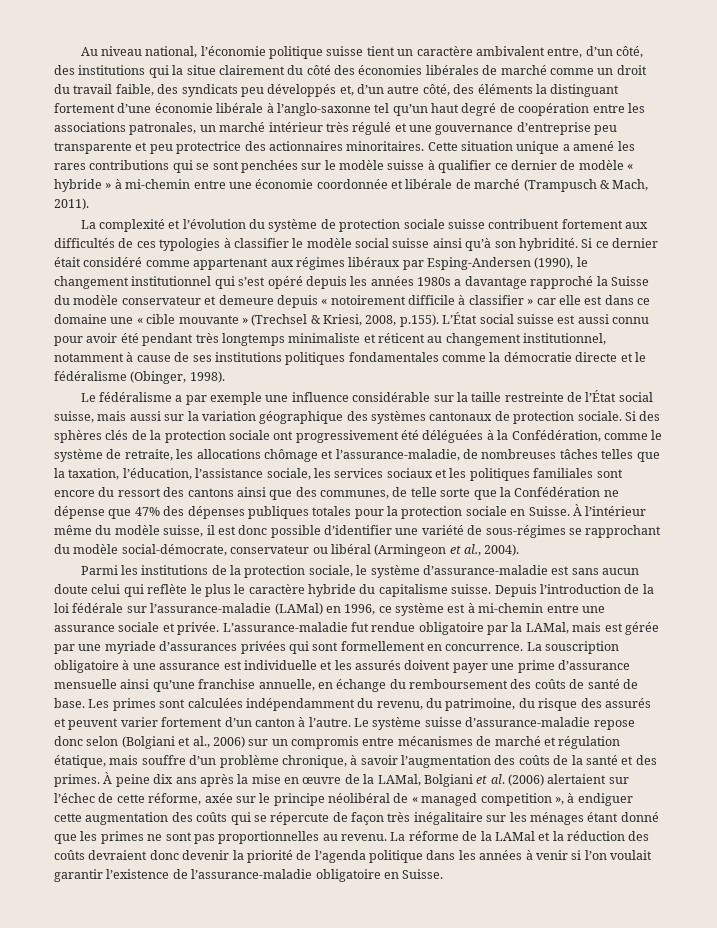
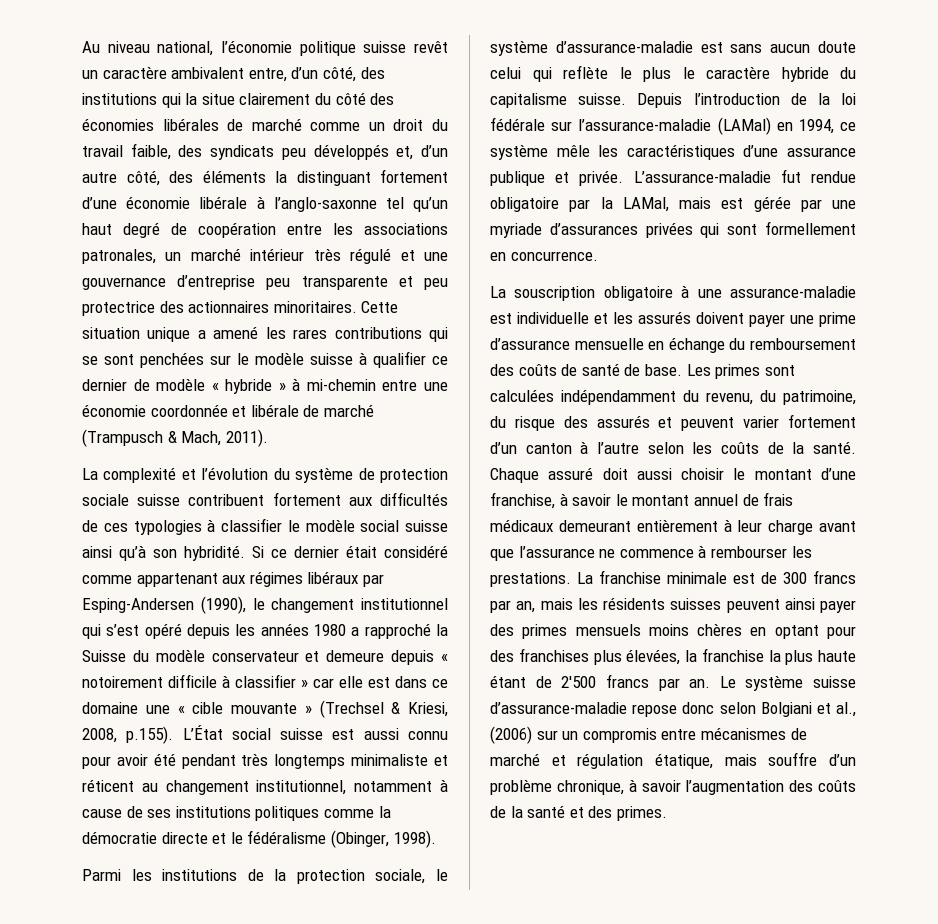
[366,46,395,56] tient -> [414,41,448,53] revêt
[417,276,527,289] 1980s a davantage -> [314,624,360,636] 1980 a
[348,352,439,362] fondamentales -> (320, 813) none
[80,390,653,405] [54,411,661,424] [54,430,663,443] [54,449,660,462] [54,468,623,481] [54,487,619,500] [54,504,647,519] [54,525,662,538] [54,544,520,557] // Le fédéralisme a par exemple une influence considérable sur la taille restreinte de l’État social suisse, mais aussi sur la variation géographique des systèmes cantonaux de protection sociale. Si des sphères clés de la protection sociale ont progressivement été déléguées à la Confédération, comme le système de retraite, les allocations chômage et l’assurance-maladie, de nombreuses tâches telles que la taxation, l’éducation, l’assistance sociale, les services sociaux et les politiques familiales sont encore du ressort des cantons ainsi que des communes, de telle sorte que la Confédération ne dépense que 47% des dépenses publiques totales pour la protection sociale en Suisse. À l’intérieur même du modèle suisse, il est donc possible d’identifier une variété de sous-régimes se rapprochant du modèle social-démocrate, conservateur ou libéral (Armingeon et al., 2004). -> (436, 839) none
[344,604,376,615] 1996, -> [798,119,834,134] 1994,
[447,603,605,613] [54,622,160,632] est à mi-chemin entre une assurance sociale -> [556,144,856,160] [490,171,545,186] mêle les caractéristiques d’une assurance publique
(524, 647) none -> (598, 256) //
[159,663,221,670] assurance -> [730,286,856,298] assurance-maladie
[120,679,315,692] ainsi qu’une franchise annuelle, -> (644, 344) none
[308,717,351,727] l’autre. -> [597,441,856,454] [490,467,856,483] [490,492,794,509] [490,519,856,535] [490,545,812,561] [490,570,856,587] [490,597,856,613] [490,623,856,639] [490,648,856,665] [490,674,711,691] l’autre selon les coûts de la santé. Chaque assuré doit aussi choisir le montant d’une franchise, à savoir le montant annuel de frais médicaux demeurant entièrement à leur charge avant que l’assurance ne commence à rembourser les prestations. La franchise minimale est de 300 francs par an, mais les résidents suisses peuvent ainsi payer des primes mensuels moins chères en optant pour des franchises plus élevées, la franchise la plus haute étant de 2'500 francs par an.
[121,736,245,749] (Bolgiani et al., 2006) -> [760,702,856,717] [490,726,532,744] Bolgiani et al., (2006)
[103,772,629,787] [54,793,633,806] [54,812,659,825] [54,831,650,844] [54,850,652,863] [54,869,444,882] À peine dix ans après la mise en œuvre de la LAMal, Bolgiani et al. (2006) alertaient sur l’échec de cette réforme, axée sur le principe néolibéral de « managed competition », à endiguer cette augmentation des coûts qui se répercute de façon très inégalitaire sur les ménages étant donné que les primes ne sont pas proportionnelles au revenu. La réforme de la LAMal et la réduction des coûts devraient donc devenir la priorité de l’agenda politique dans les années à venir si l’on voulait garantir l’existence de l’assurance-maladie obligatoire en Suisse. -> (667, 813) none

